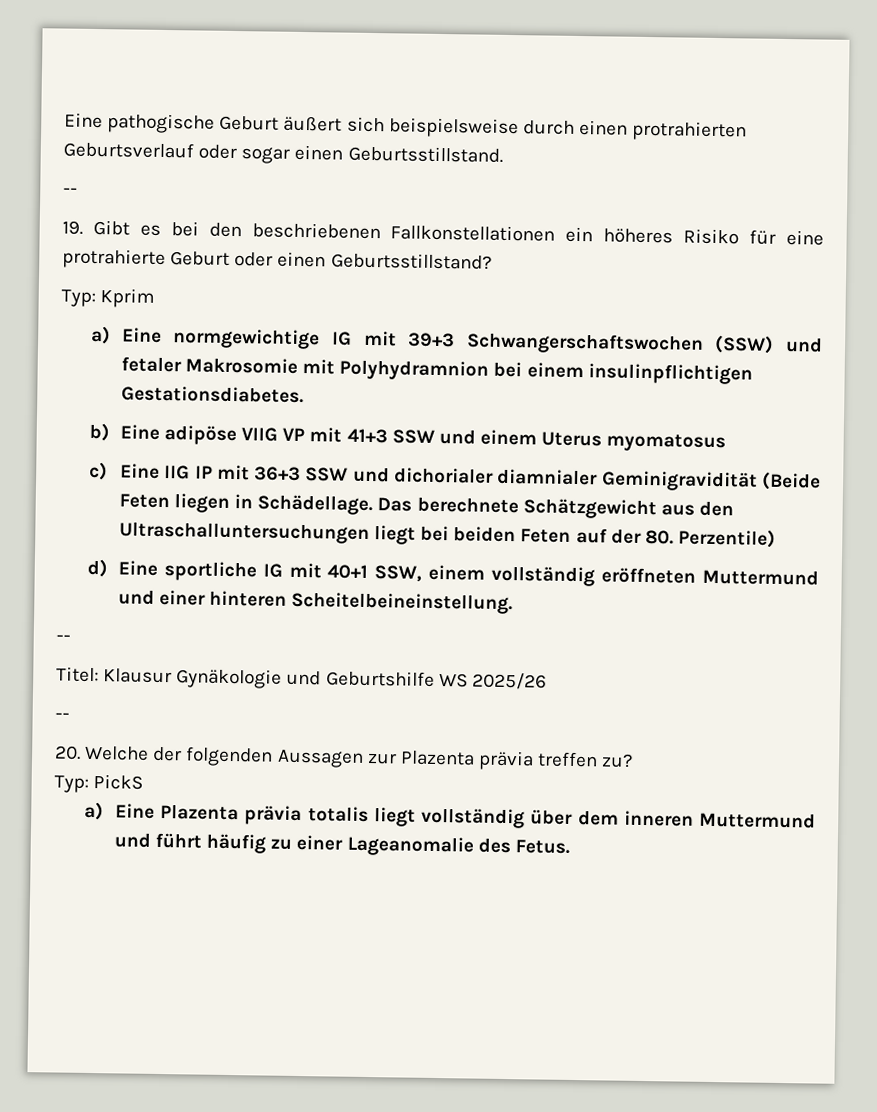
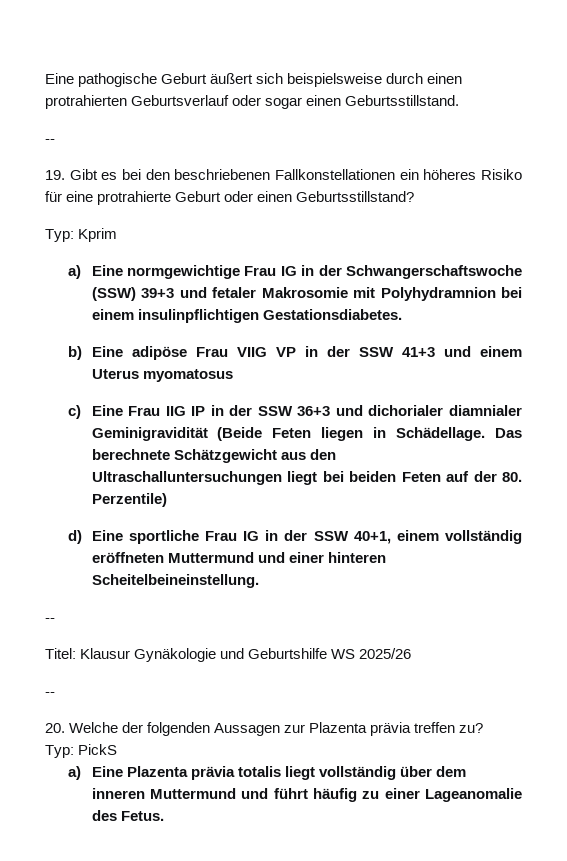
[332,330,775,355] IG mit 39+3 Schwangerschaftswochen (SSW) -> [244,265,522,279] [91,287,175,301] Frau IG in der Schwangerschaftswoche (SSW) 39+3
(238, 435) none -> [195,347,228,357] Frau
[309,427,435,444] mit 41+3 SSW -> [304,346,435,357] in der SSW 41+3
(160, 471) none -> [128,406,161,416] Frau
[216,464,349,482] mit 36+3 SSW -> [210,405,331,416] in der SSW 36+3
[262,562,423,582] IG mit 40+1 SSW, -> [204,530,391,544] Frau IG in der SSW 40+1,

